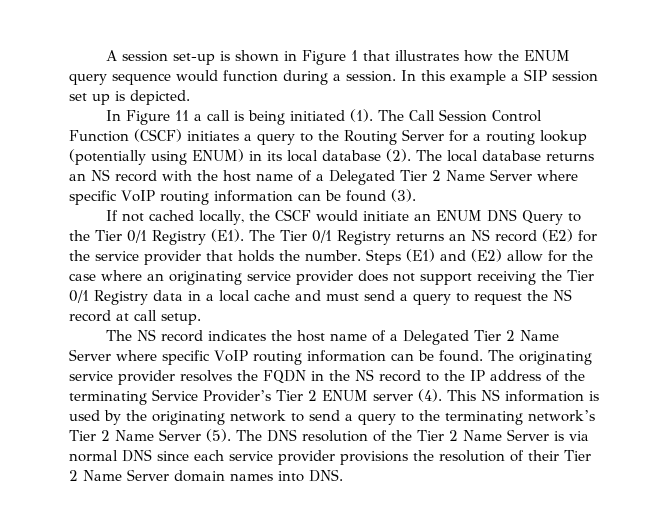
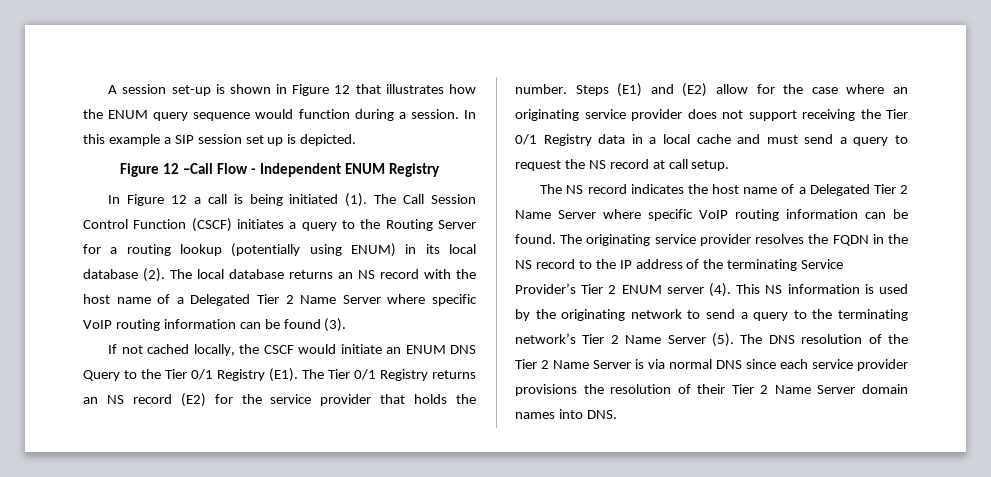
[350,50,358,61] 1 -> [334,85,351,94] 12
(190, 97) none -> [120,163,440,177] // Figure 12 –Call Flow - Independent ENUM Registry
[174,110,189,121] 11 -> [170,195,187,204] 12

